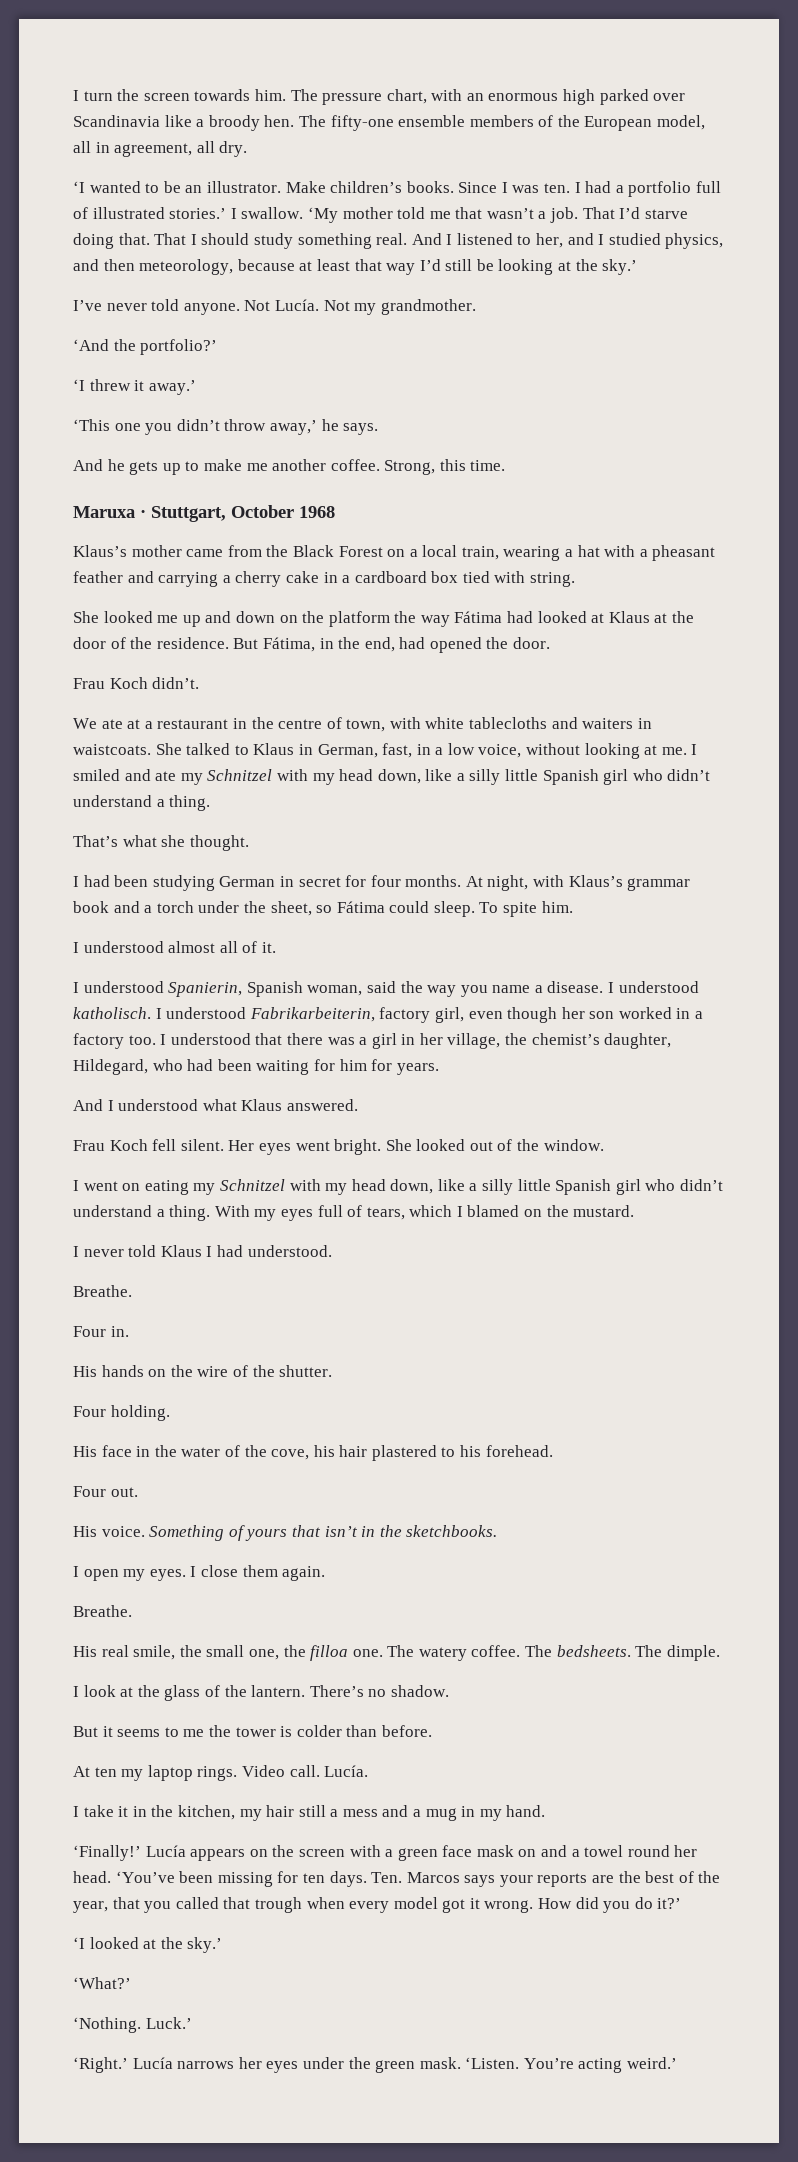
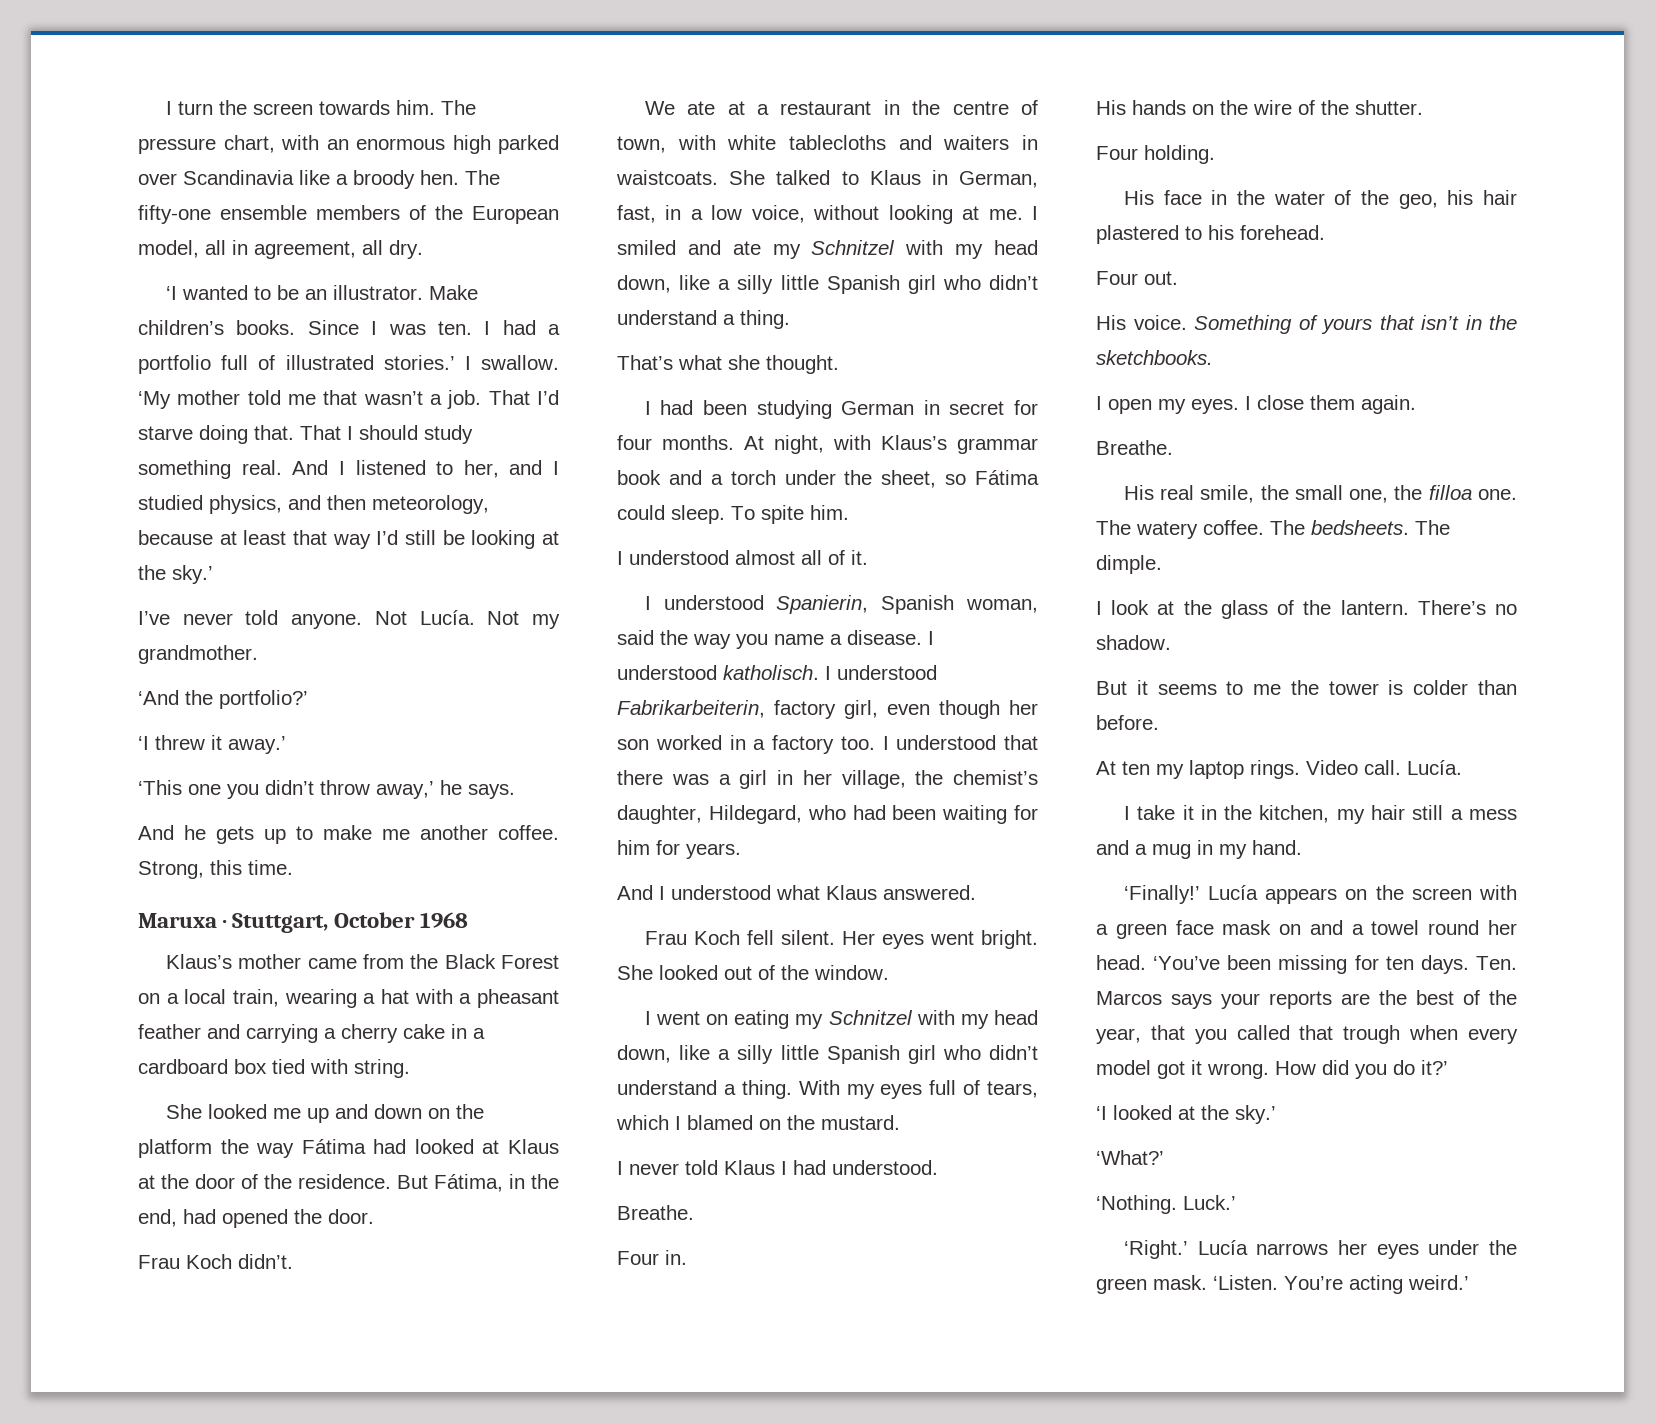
[271,1449,310,1460] cove, -> [1398,194,1438,209] geo,

